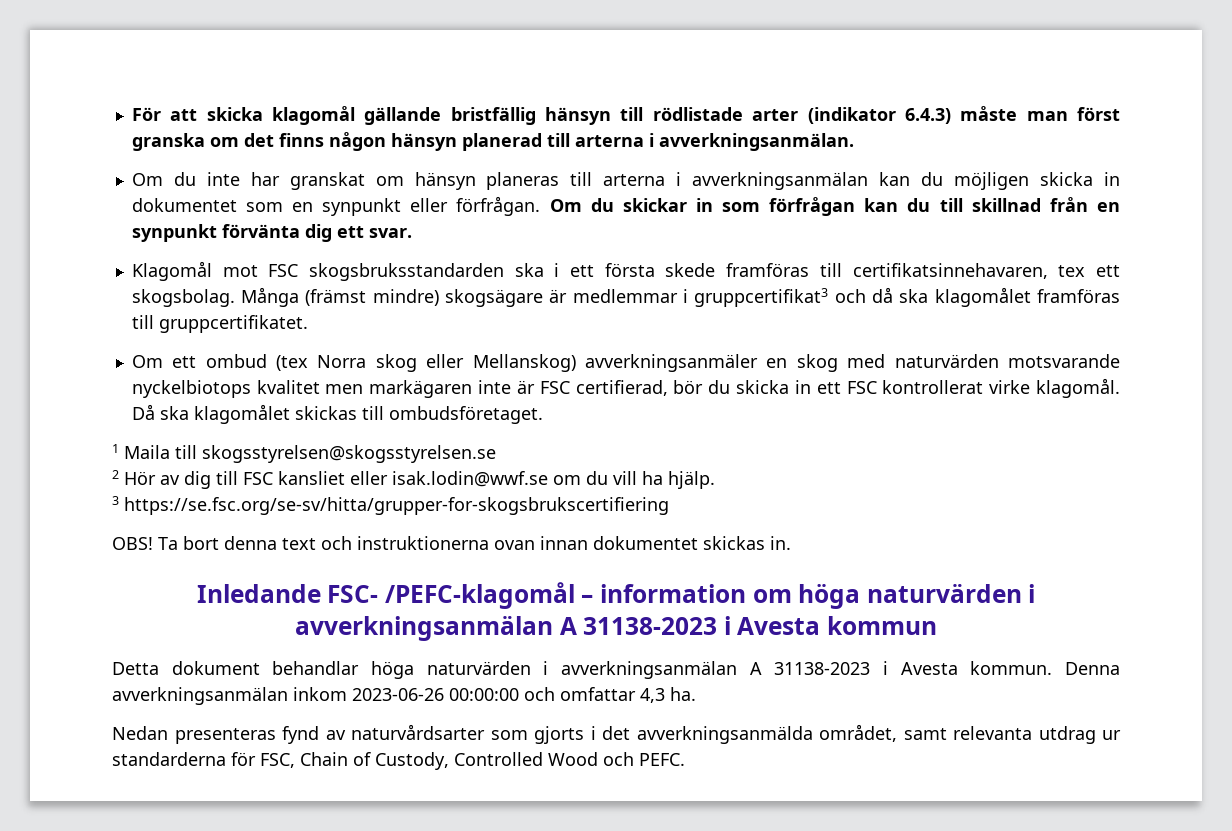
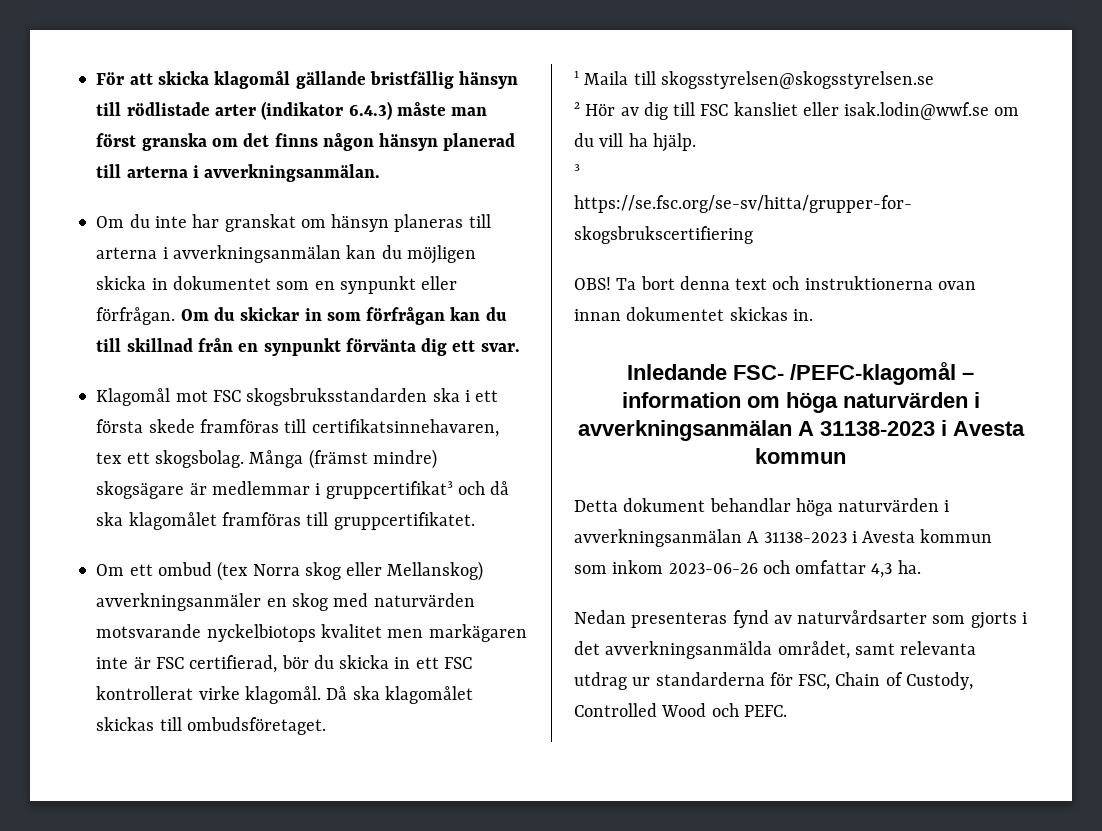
[970,661,1120,675] [112,687,288,705] kommun. Denna avverkningsanmälan -> [920,529,993,543] [574,565,607,574] kommun som
[449,688,519,701] 00:00:00 -> (758, 568) none

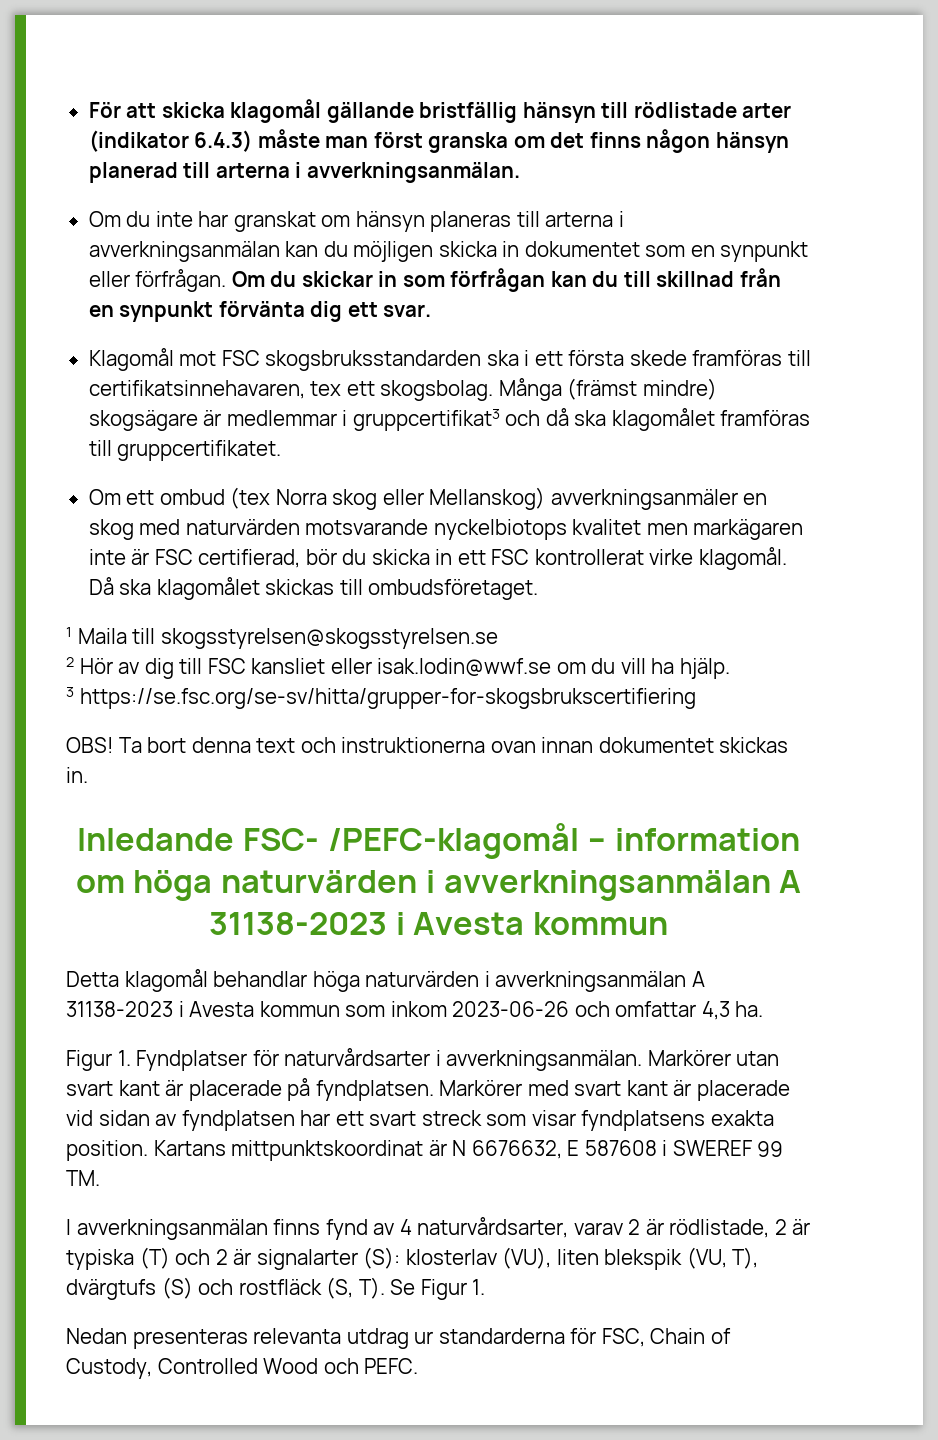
[623,498,706,512] dokument -> [124,969,208,992] klagomål
[574,610,1027,629] [574,641,895,659] Nedan presenteras fynd av naturvårdsarter som gjorts i det avverkningsanmälda området, samt -> [66,1048,780,1071] [66,1078,790,1101] [66,1110,774,1131] [66,1140,784,1161] [66,1170,100,1186] [66,1217,811,1240] [66,1247,759,1270] [66,1277,486,1300] [66,1328,248,1349] Figur 1. Fyndplatser för naturvårdsarter i avverkningsanmälan. Markörer utan svart kant är placerade på fyndplatsen. Markörer med svart kant är placerade vid sidan av fyndplatsen har ett svart streck som visar fyndplatsens exakta position. Kartans mittpunktskoordinat är N 6676632, E 587608 i SWEREF 99 TM. // I avverkningsanmälan finns fynd av 4 naturvårdsarter, varav 2 är rödlistade, 2 är typiska (T) och 2 är signalarter (S): klosterlav (VU), liten blekspik (VU, T), dvärgtufs (S) och rostfläck (S, T). Se Figur 1. // Nedan presenteras

